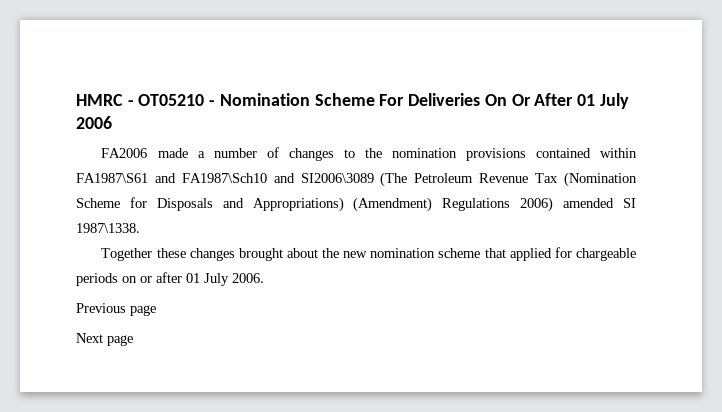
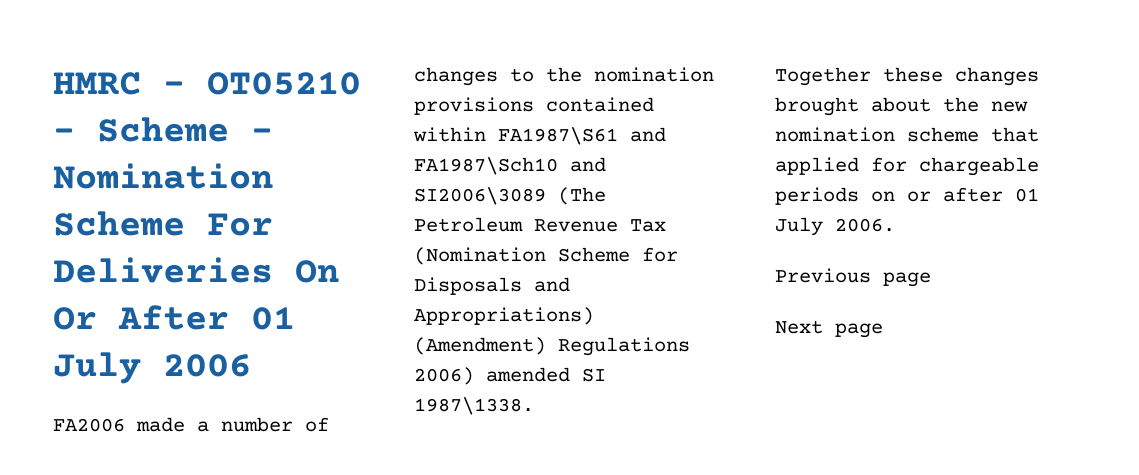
(216, 103) none -> [97,117,273,142] Scheme -

